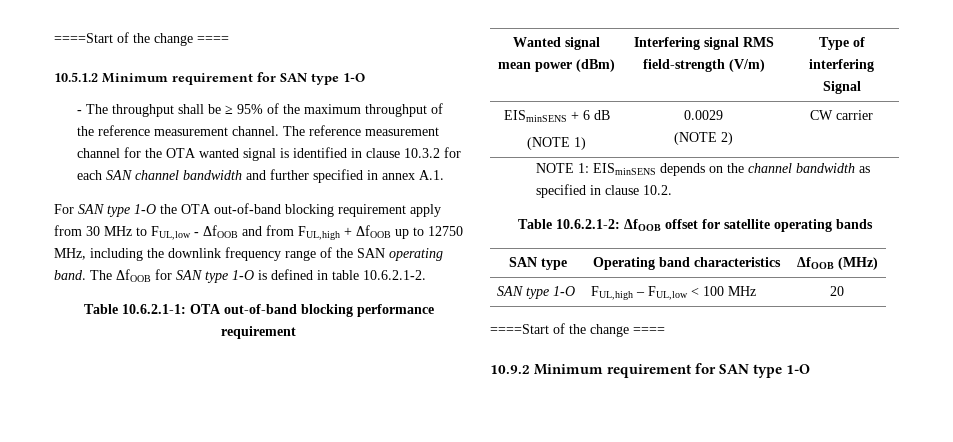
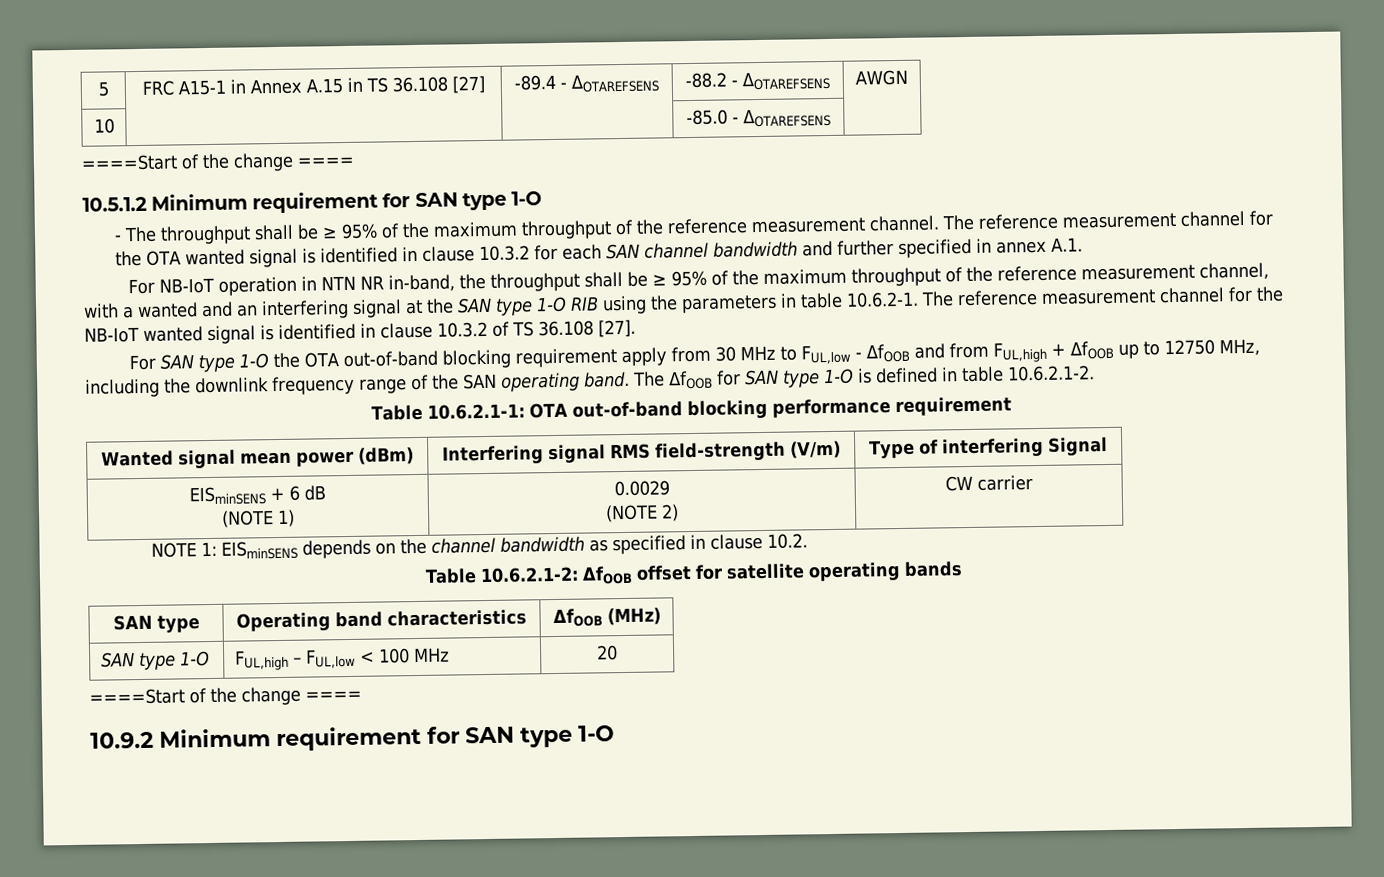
(54, 38) none -> [97,81,109,97] [141,75,485,96] [514,73,659,93] [685,70,830,91] [855,69,909,86] [93,118,115,134] [686,107,831,128] 5 | FRC A15-1 in Annex A.15 in TS 36.108 [27] | -89.4 - ΔOTAREFSENS | -88.2 - ΔOTAREFSENS | AWGN // 10 | | | -85.0 - ΔOTAREFSENS | //
(444, 175) none -> [128,262,1270,296] [83,286,1284,320] [84,319,636,345] // For NB-IoT operation in NTN NR in-band, the throughput shall be ≥ 95% of the maximum throughput of the reference measurement channel, with a wanted and an interfering signal at the SAN type 1-O RIB using the parameters in table 10.6.2-1. The reference measurement channel for the NB-IoT wanted signal is identified in clause 10.3.2 of TS 36.108 [27].

